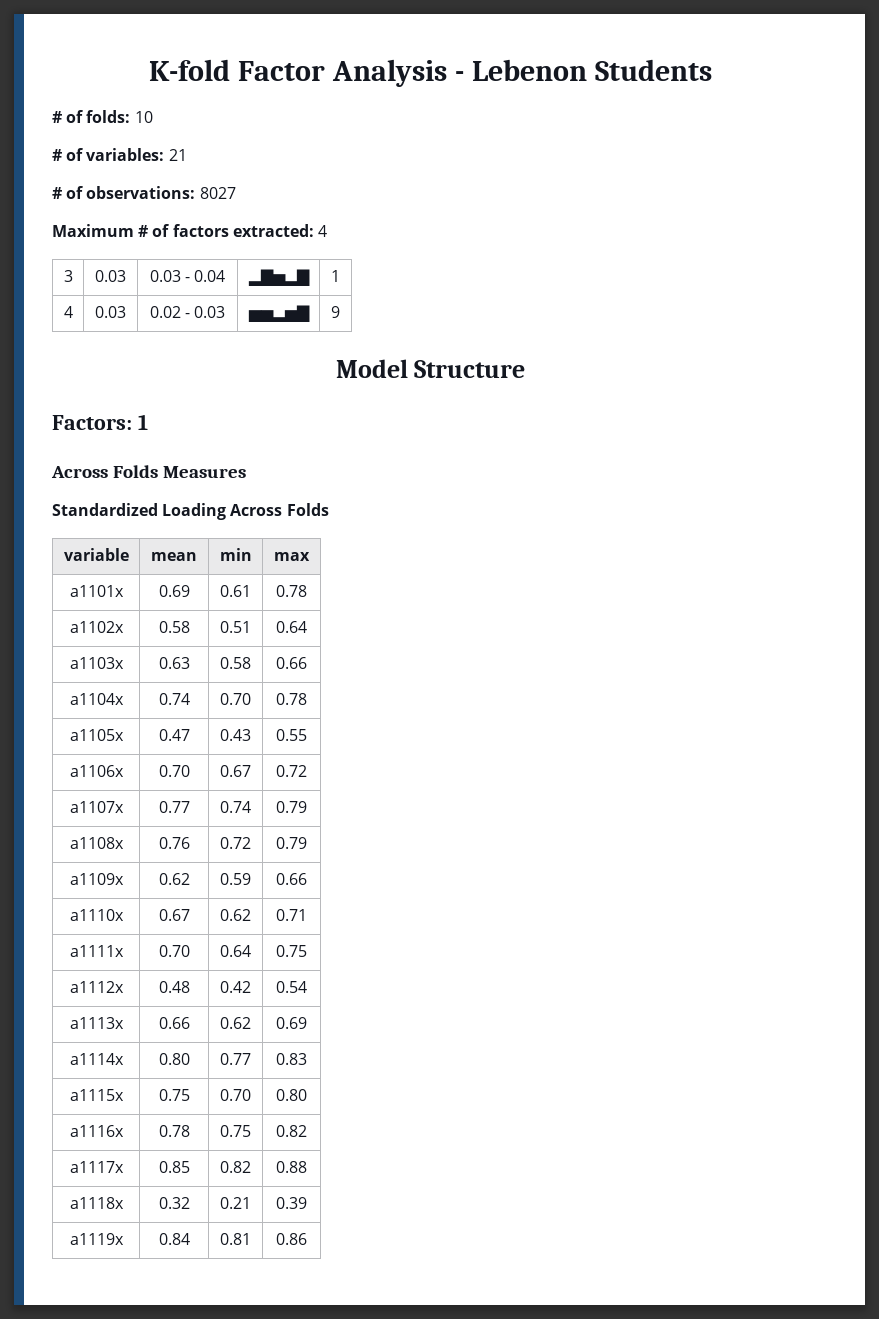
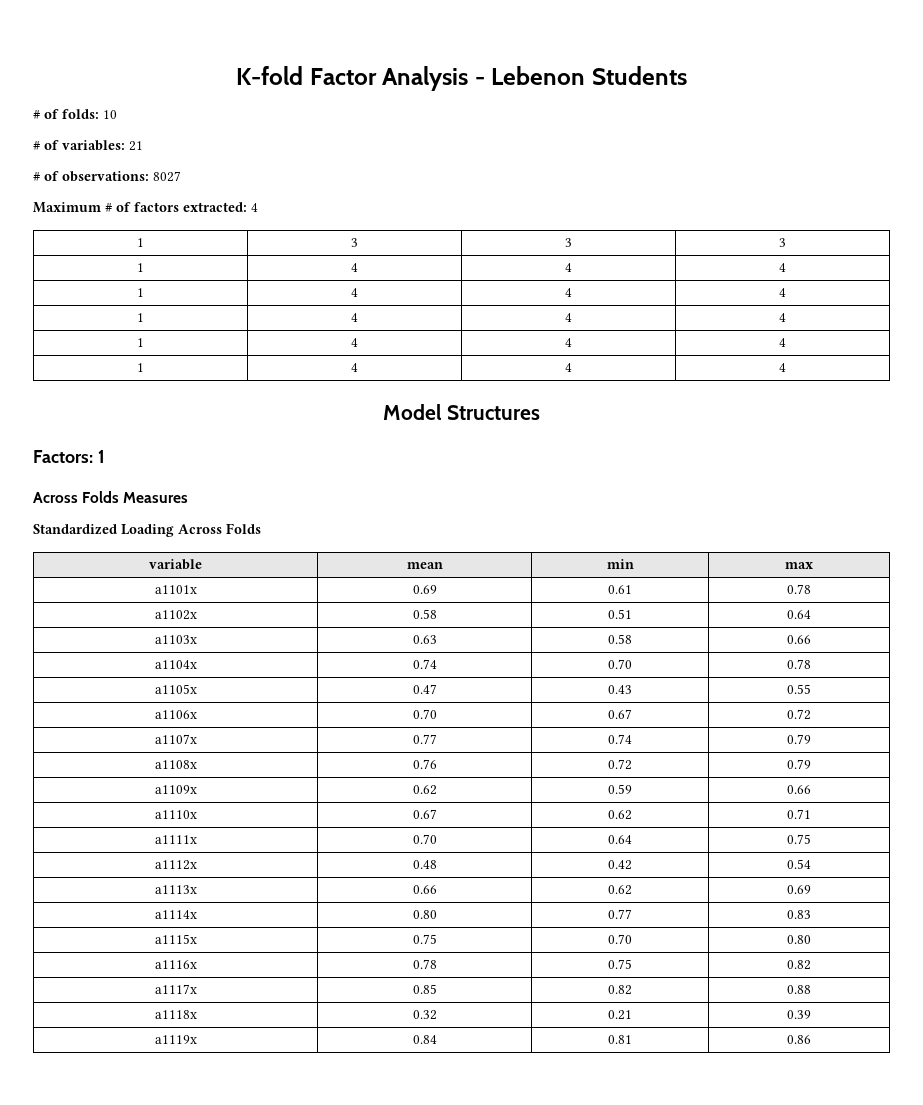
[63,270,73,282] [95,270,126,282] [149,270,226,282] [247,269,310,286] [331,270,340,282] [63,306,73,318] [95,306,126,318] [149,306,226,318] [247,305,310,322] [331,306,340,318] 3 | 0.03 | 0.03 - 0.04 | ▂▇▅▂▇ | 1 // 4 | 0.03 | 0.02 - 0.03 | ▅▅▂▅▇ | 9 -> [137,238,144,247] [351,238,358,247] [565,238,572,247] [779,238,786,247] [137,263,144,272] [351,263,358,272] [565,263,572,272] [779,263,786,272] [137,288,144,297] [351,288,358,297] [565,288,572,297] [779,288,786,297] [137,313,144,322] [351,313,358,322] [565,313,572,322] [779,313,786,322] [137,338,144,347] [351,338,358,347] [565,338,572,347] [779,338,786,347] [137,363,144,372] [351,363,358,372] [565,363,572,372] [779,363,786,372] 1 | 3 | 3 | 3 // 1 | 4 | 4 | 4 // 1 | 4 | 4 | 4 // 1 | 4 | 4 | 4 // 1 | 4 | 4 | 4 // 1 | 4 | 4 | 4
[414,360,526,378] Structure -> [447,405,541,420] Structures

